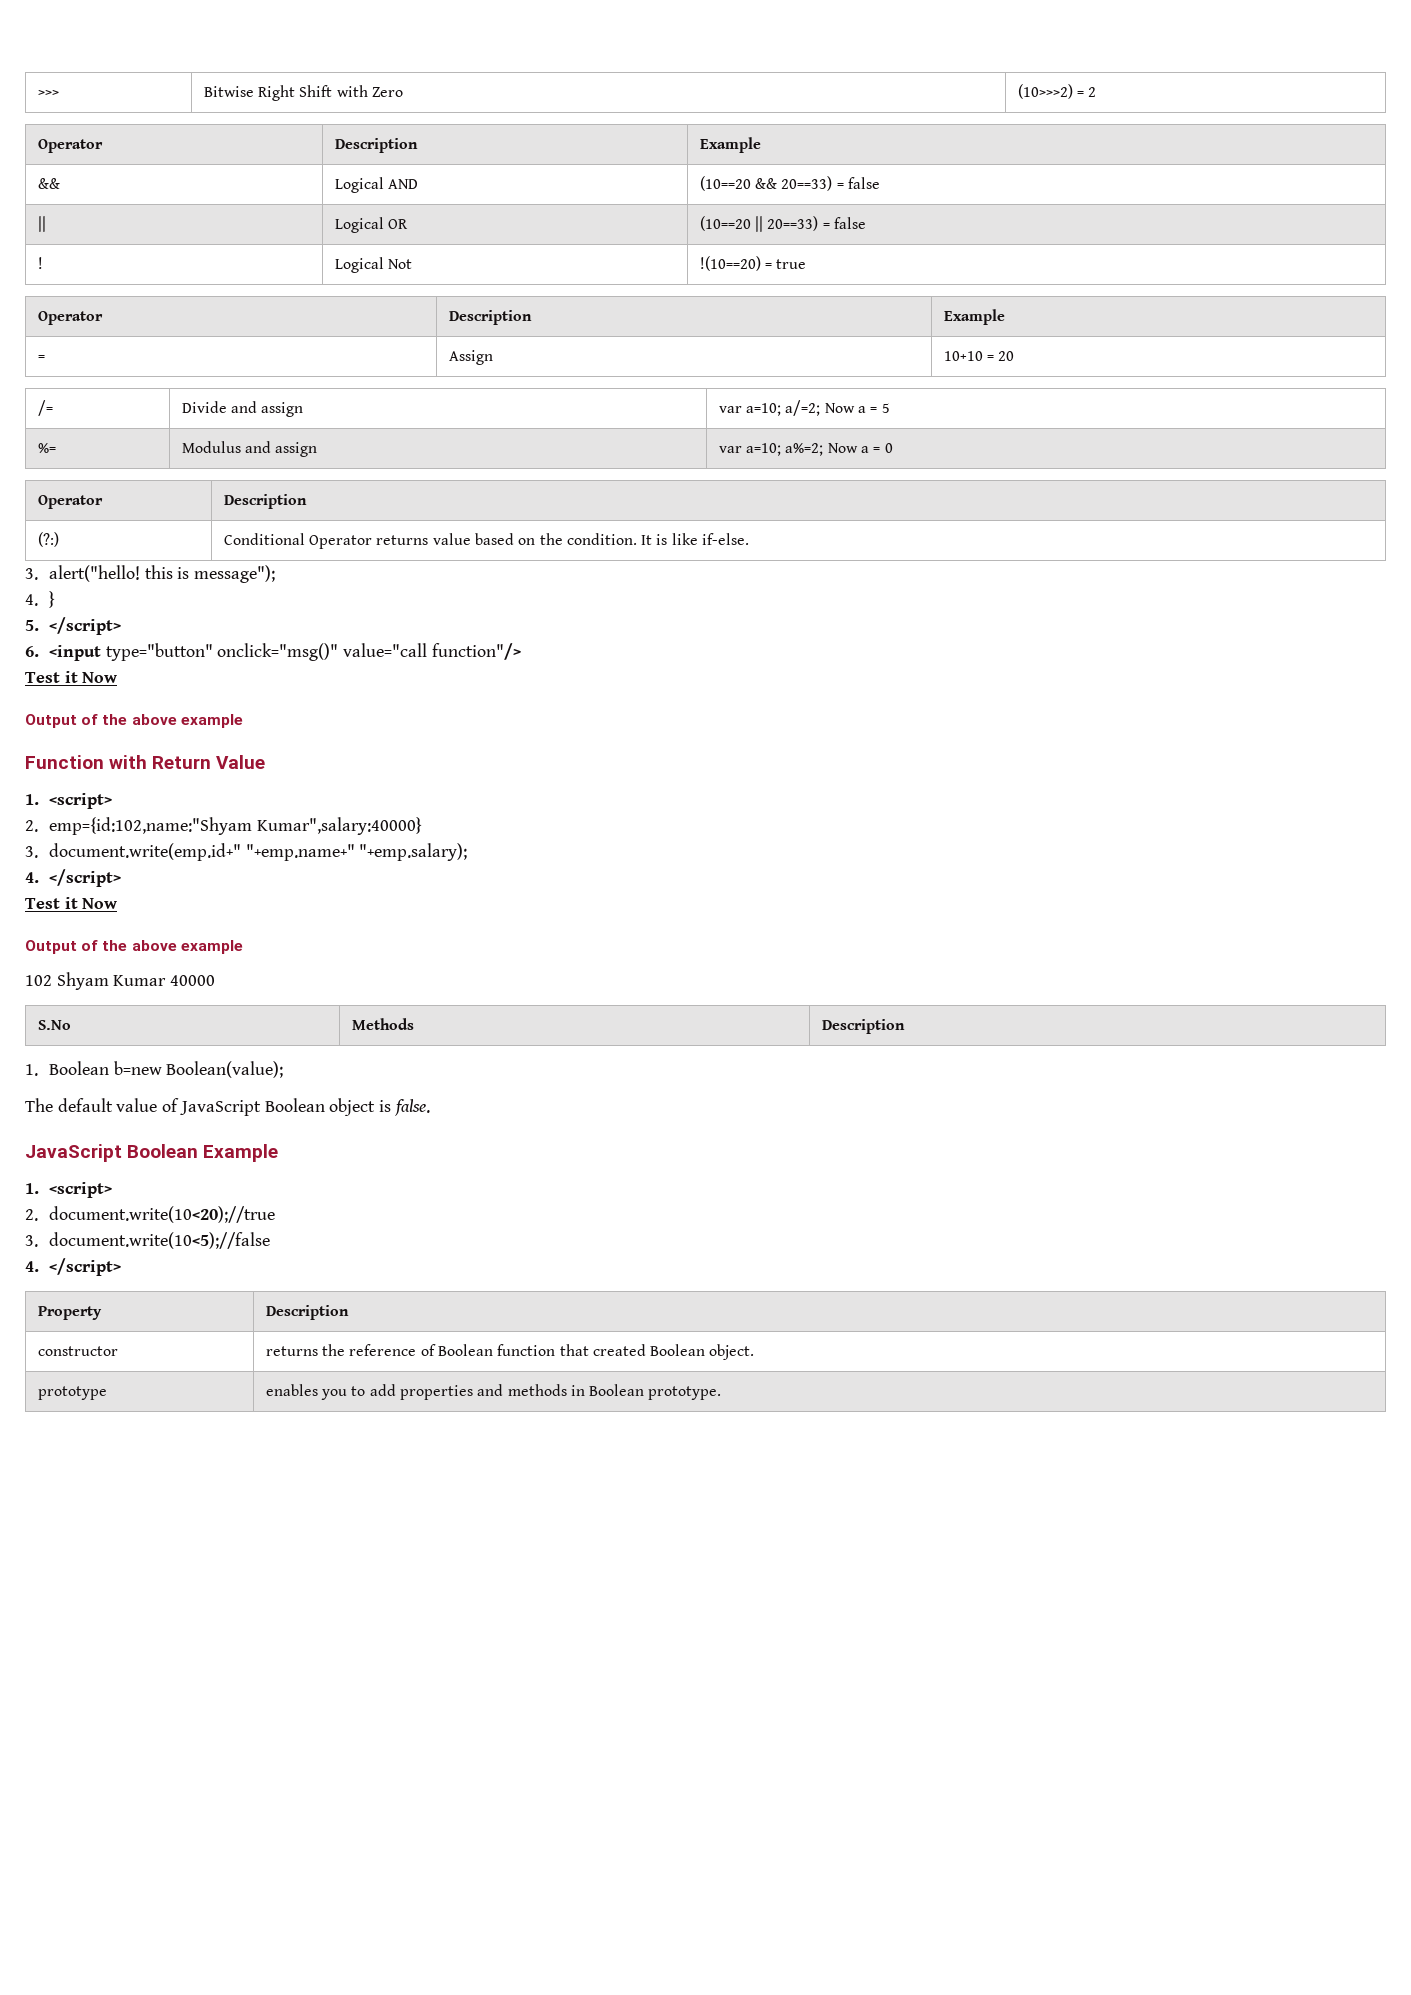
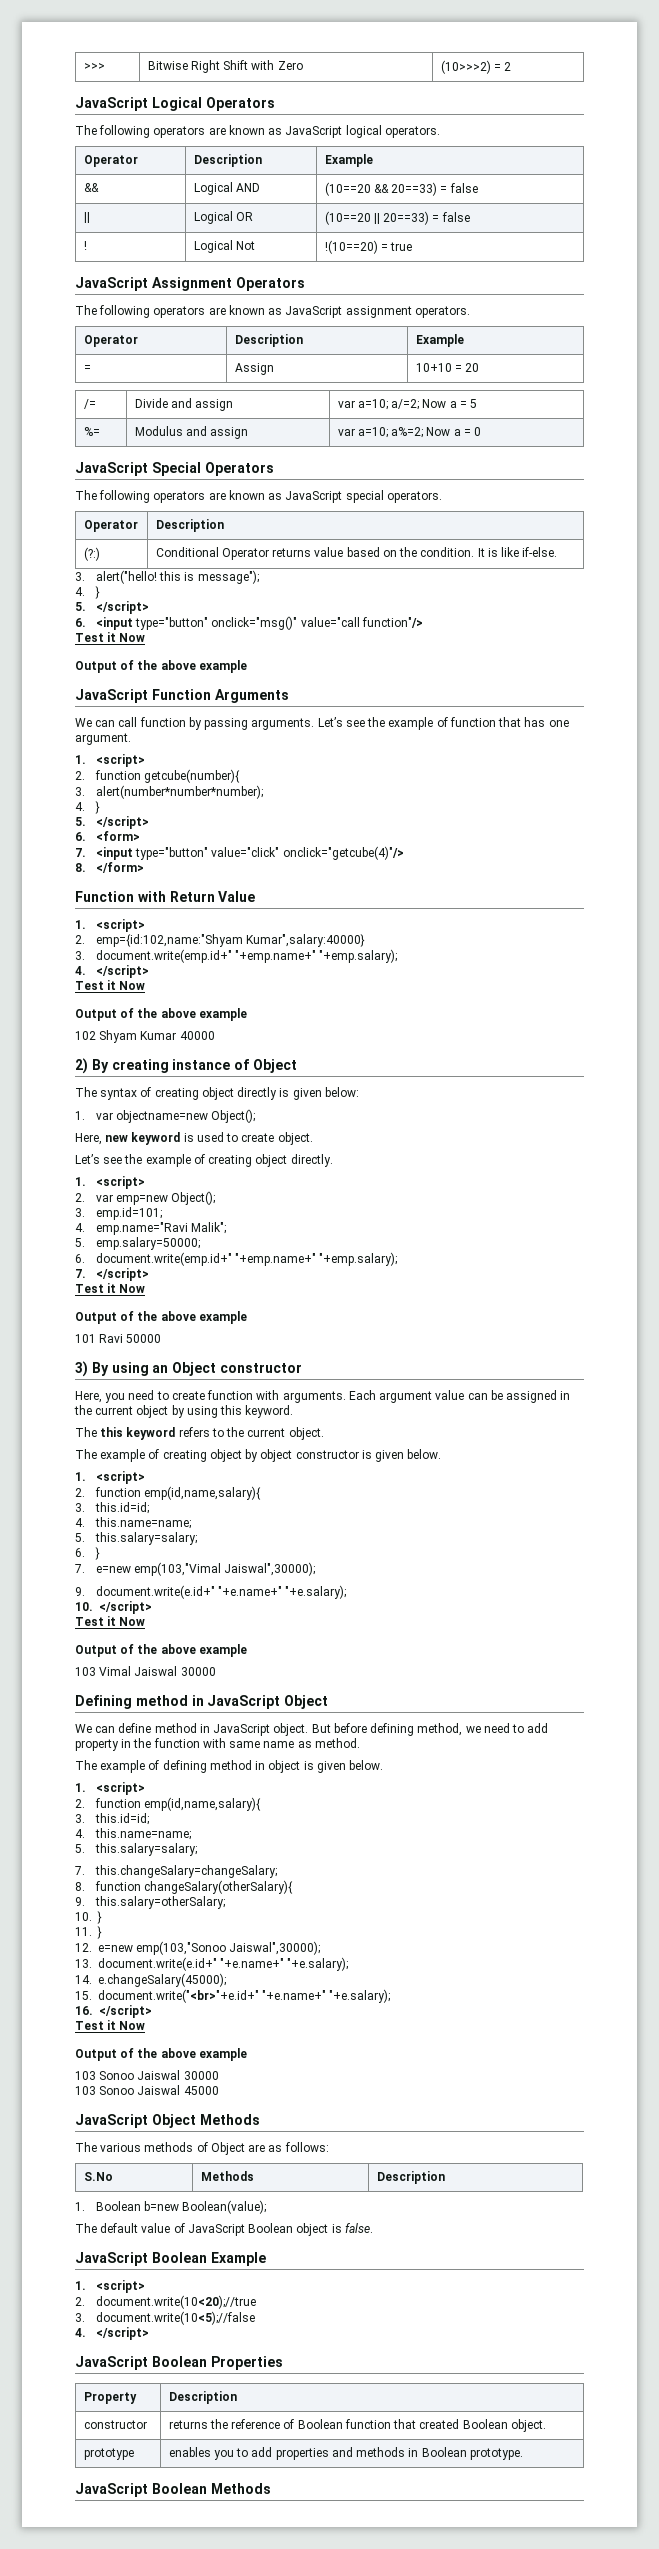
(1097, 92) none -> [75,97,275,111] [75,125,440,138] // JavaScript Logical Operators // The following operators are known as JavaScript logical operators.
(807, 264) none -> [75,277,305,291] [75,305,470,318] // JavaScript Assignment Operators // The following operators are known as JavaScript assignment operators.
(893, 448) none -> [75,462,274,476] [75,490,442,503] // JavaScript Special Operators // The following operators are known as JavaScript special operators.
(243, 721) none -> [75,689,289,703] [75,717,569,730] [75,733,131,745] [75,754,145,767] [75,769,241,783] [75,785,263,799] [75,801,100,814] [75,816,149,829] [75,831,140,841] [75,846,404,860] [75,862,144,873] // JavaScript Function Arguments // We can call function by passing arguments. Let’s see the example of function that has one argument. // 1. <script> // 2. function getcube(number){ // 3. alert(number*number*number); // 4. } // 5. </script> // 6. <form> // 7. <input type="button" value="click" onclick="getcube(4)"/> // 8. </form>
(216, 980) none -> [75,1058,297,1074] [75,1087,359,1100] [75,1109,256,1123] [75,1132,313,1145] [75,1154,333,1167] [75,1176,145,1189] [75,1191,216,1205] [75,1207,162,1220] [75,1222,227,1235] [75,1237,200,1250] [75,1252,398,1266] [75,1268,149,1281] [75,1283,146,1293] [75,1311,247,1324] [75,1334,162,1343] [75,1361,302,1377] [75,1390,571,1403] [74,1405,294,1418] [75,1427,324,1440] [75,1449,442,1462] [75,1471,145,1484] [75,1486,262,1500] [75,1502,149,1514] [75,1517,191,1529] [75,1532,197,1545] [75,1547,100,1560] [75,1562,316,1576] [75,1585,347,1599] [75,1601,152,1614] [75,1616,146,1626] [75,1644,247,1657] [75,1666,216,1676] [75,1695,329,1709] [75,1723,549,1736] [75,1738,360,1751] [75,1760,384,1773] [75,1782,145,1795] [75,1797,262,1811] [75,1813,149,1825] [75,1828,191,1840] [75,1843,197,1856] [75,1865,277,1878] [75,1880,294,1894] [75,1896,225,1909] [75,1911,102,1924] [75,1926,102,1939] [75,1941,321,1955] [75,1957,349,1971] [75,1973,226,1987] [75,1989,391,2003] [75,2005,152,2018] [75,2020,146,2030] [75,2048,247,2061] [75,2070,219,2080] [75,2085,219,2095] [75,2114,260,2128] [75,2142,329,2155] // 2) By creating instance of Object // The syntax of creating object directly is given below: // 1. var objectname=new Object(); // Here, new keyword is used to create object. // Let’s see the example of creating object directly. // 1. <script> // 2. var emp=new Object(); // 3. emp.id=101; // 4. emp.name="Ravi Malik"; // 5. emp.salary=50000; // 6. document.write(emp.id+" "+emp.name+" "+emp.salary); // 7. </script> // Test it Now // Output of the above example // 101 Ravi 50000 // 3) By using an Object constructor // Here, you need to create function with arguments. Each argument value can be assigned in the current object by using this keyword. // The this keyword refers to the current object. // The example of creating object by object constructor is given below. // 1. <script> // 2. function emp(id,name,salary){ // 3. this.id=id; // 4. this.name=name; // 5. this.salary=salary; // 6. } // 7. e=new emp(103,"Vimal Jaiswal",30000); // 9. document.write(e.id+" "+e.name+" "+e.salary); // 10. </script> // Test it Now // Output of the above example // 103 Vimal Jaiswal 30000 // Defining method in JavaScript Object // We can define method in JavaScript object. But before defining method, we need to add property in the function with same name as method. // The example of defining method in object is given below. // 1. <script> // 2. function emp(id,name,salary){ // 3. this.id=id; // 4. this.name=name; // 5. this.salary=salary; // 7. this.changeSalary=changeSalary; // 8. function changeSalary(otherSalary){ // 9. this.salary=otherSalary; // 10. } // 11. } // 12. e=new emp(103,"Sonoo Jaiswal",30000); // 13. document.write(e.id+" "+e.name+" "+e.salary); // 14. e.changeSalary(45000); // 15. document.write("<br>"+e.id+" "+e.name+" "+e.salary); // 16. </script> // Test it Now // Output of the above example // 103 Sonoo Jaiswal 30000 // 103 Sonoo Jaiswal 45000 // JavaScript Object Methods // The various methods of Object are as follows:
(121, 1267) none -> [75,2356,283,2370] // JavaScript Boolean Properties
(722, 1393) none -> [75,2483,271,2497] // JavaScript Boolean Methods

